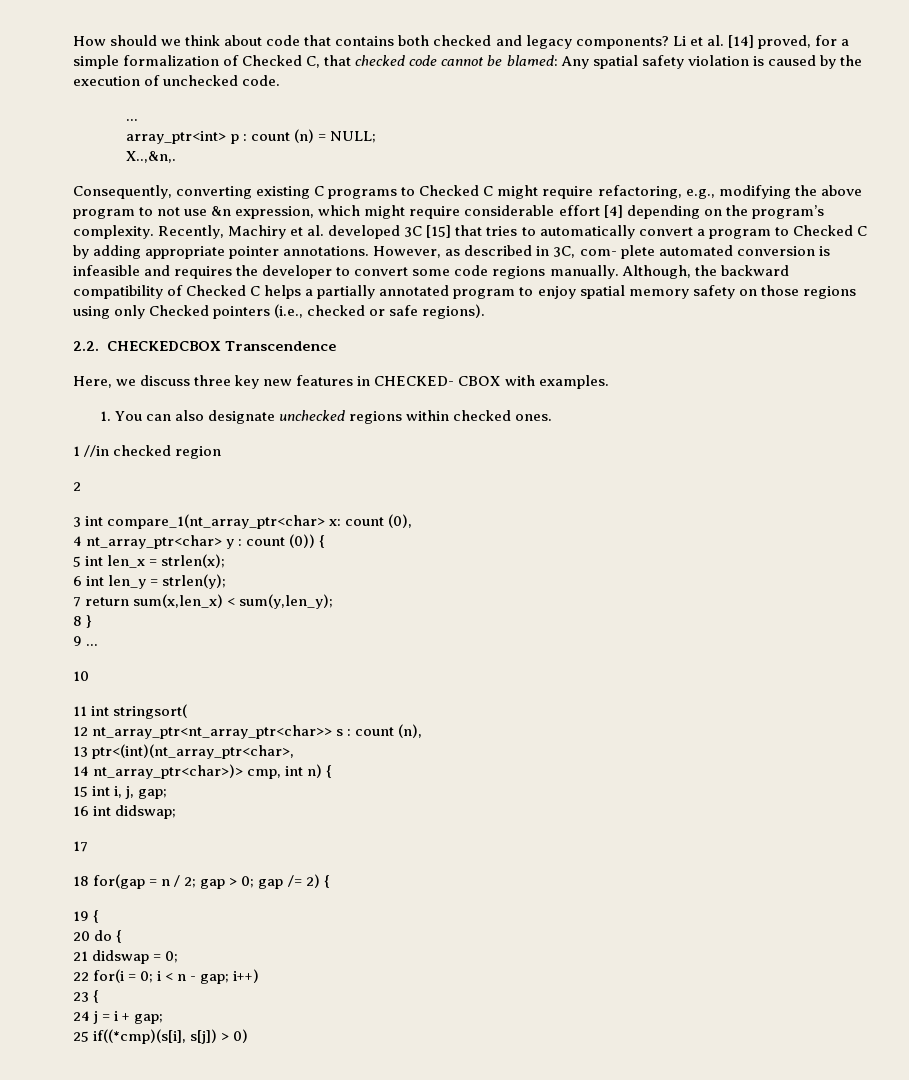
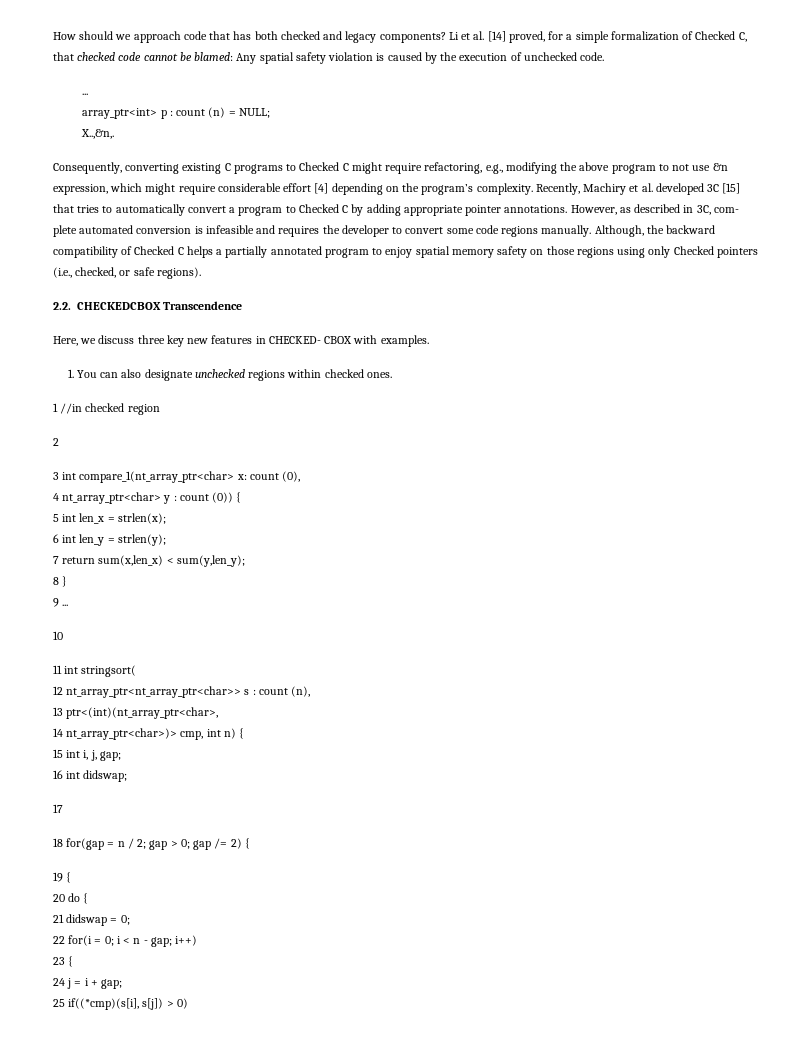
[185,35,263,46] think about -> [133,31,181,43] approach
[335,36,395,46] contains -> [233,31,252,40] has
[307,305,366,316] checked -> [75,267,117,278] checked,

